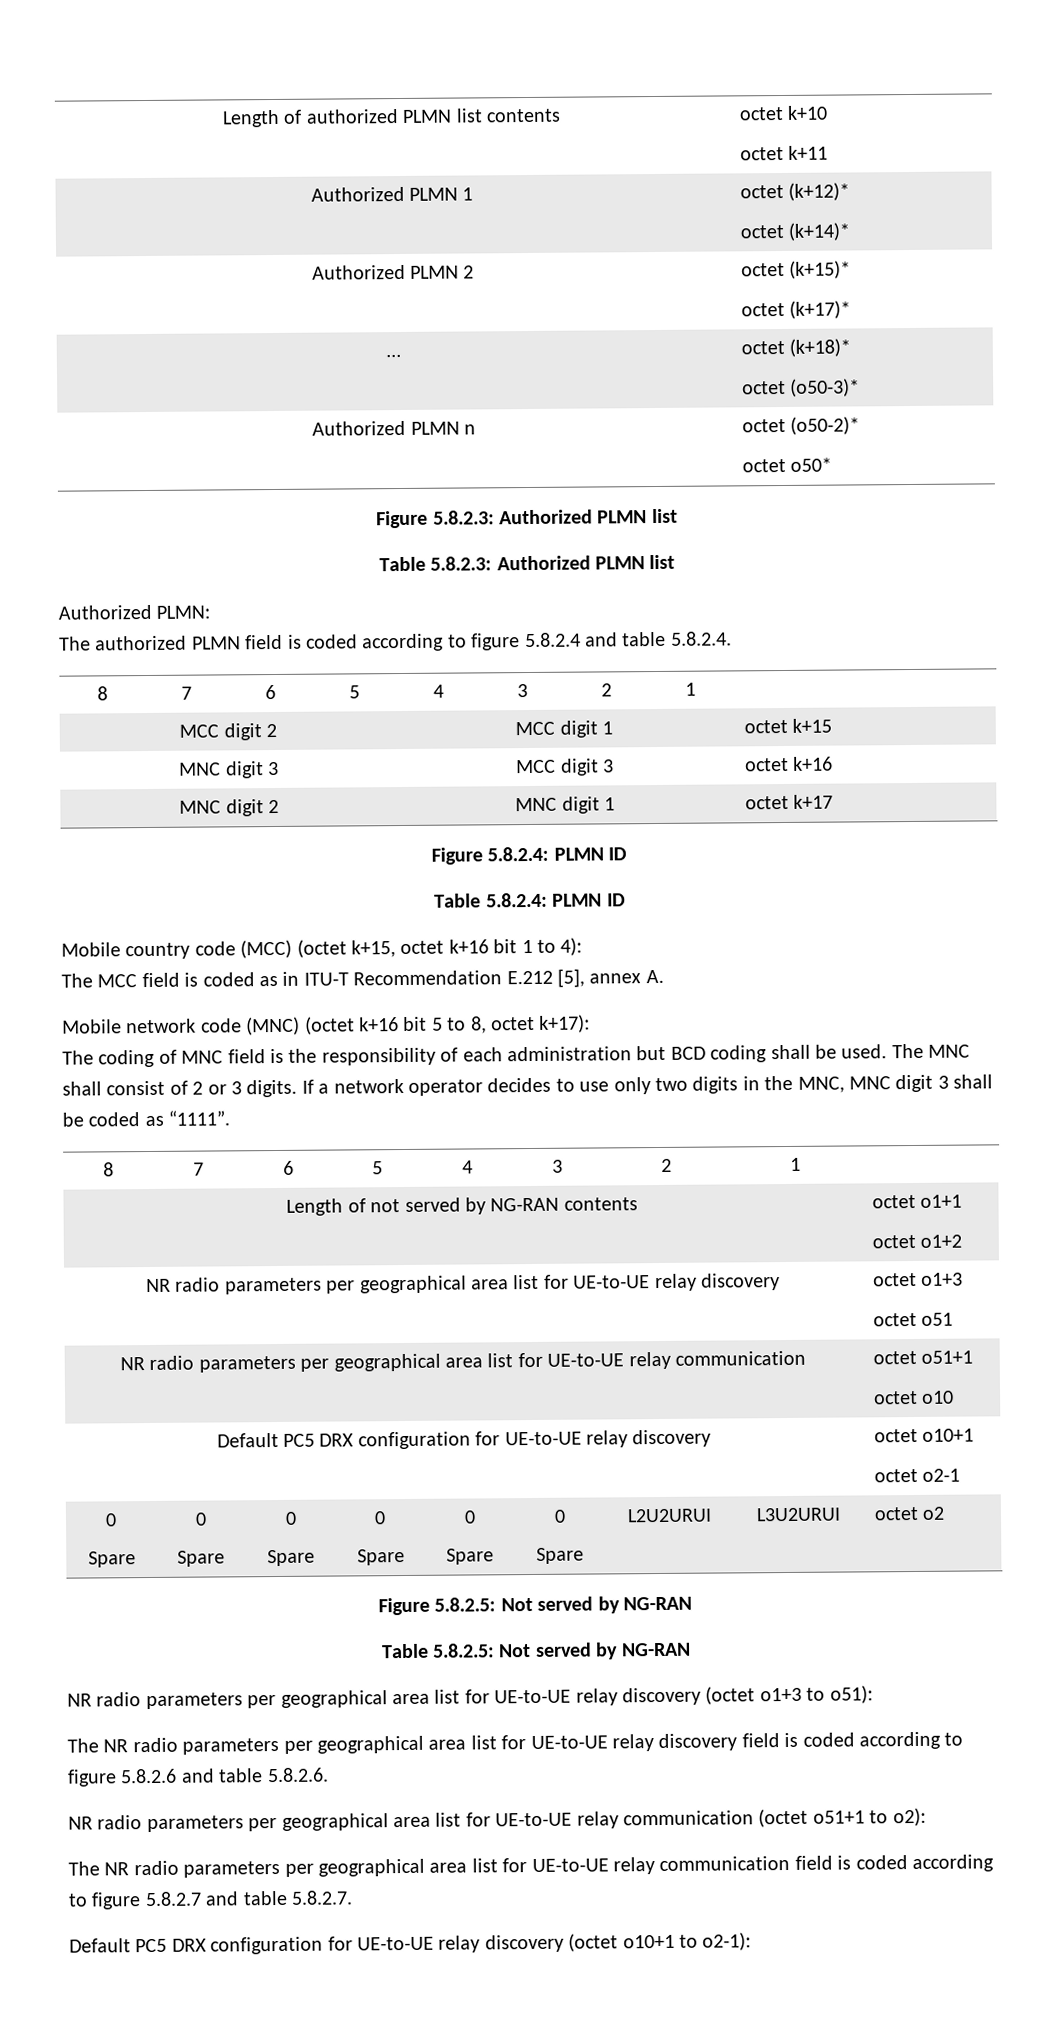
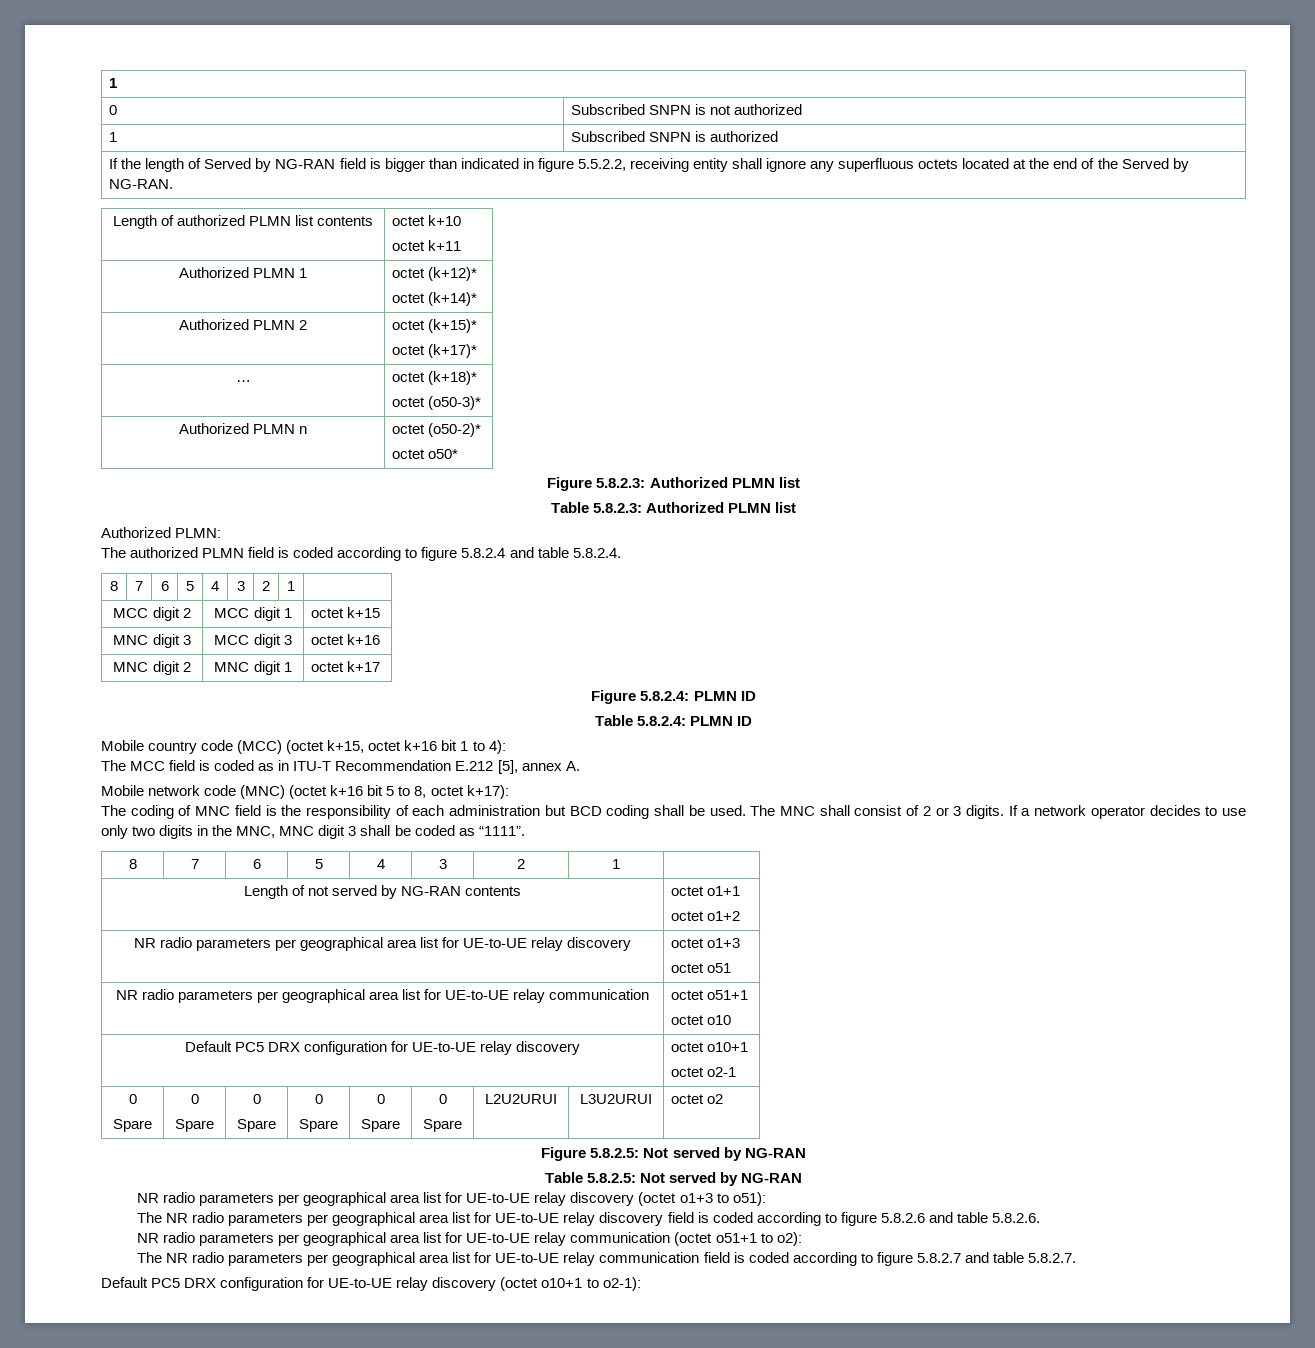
(221, 118) none -> [109,78,118,88] [109,105,118,115] [571,104,803,115] [109,132,118,142] [571,131,779,142] [109,158,1189,172] [109,179,174,189] 1 // 0 | Subscribed SNPN is not authorized // 1 | Subscribed SNPN is authorized // If the length of Served by NG-RAN field is bigger than indicated in figure 5.5.2.2, receiving entity shall ignore any superfluous octets located at the end of the Served by NG-RAN. //

